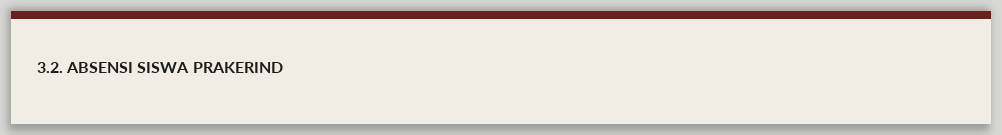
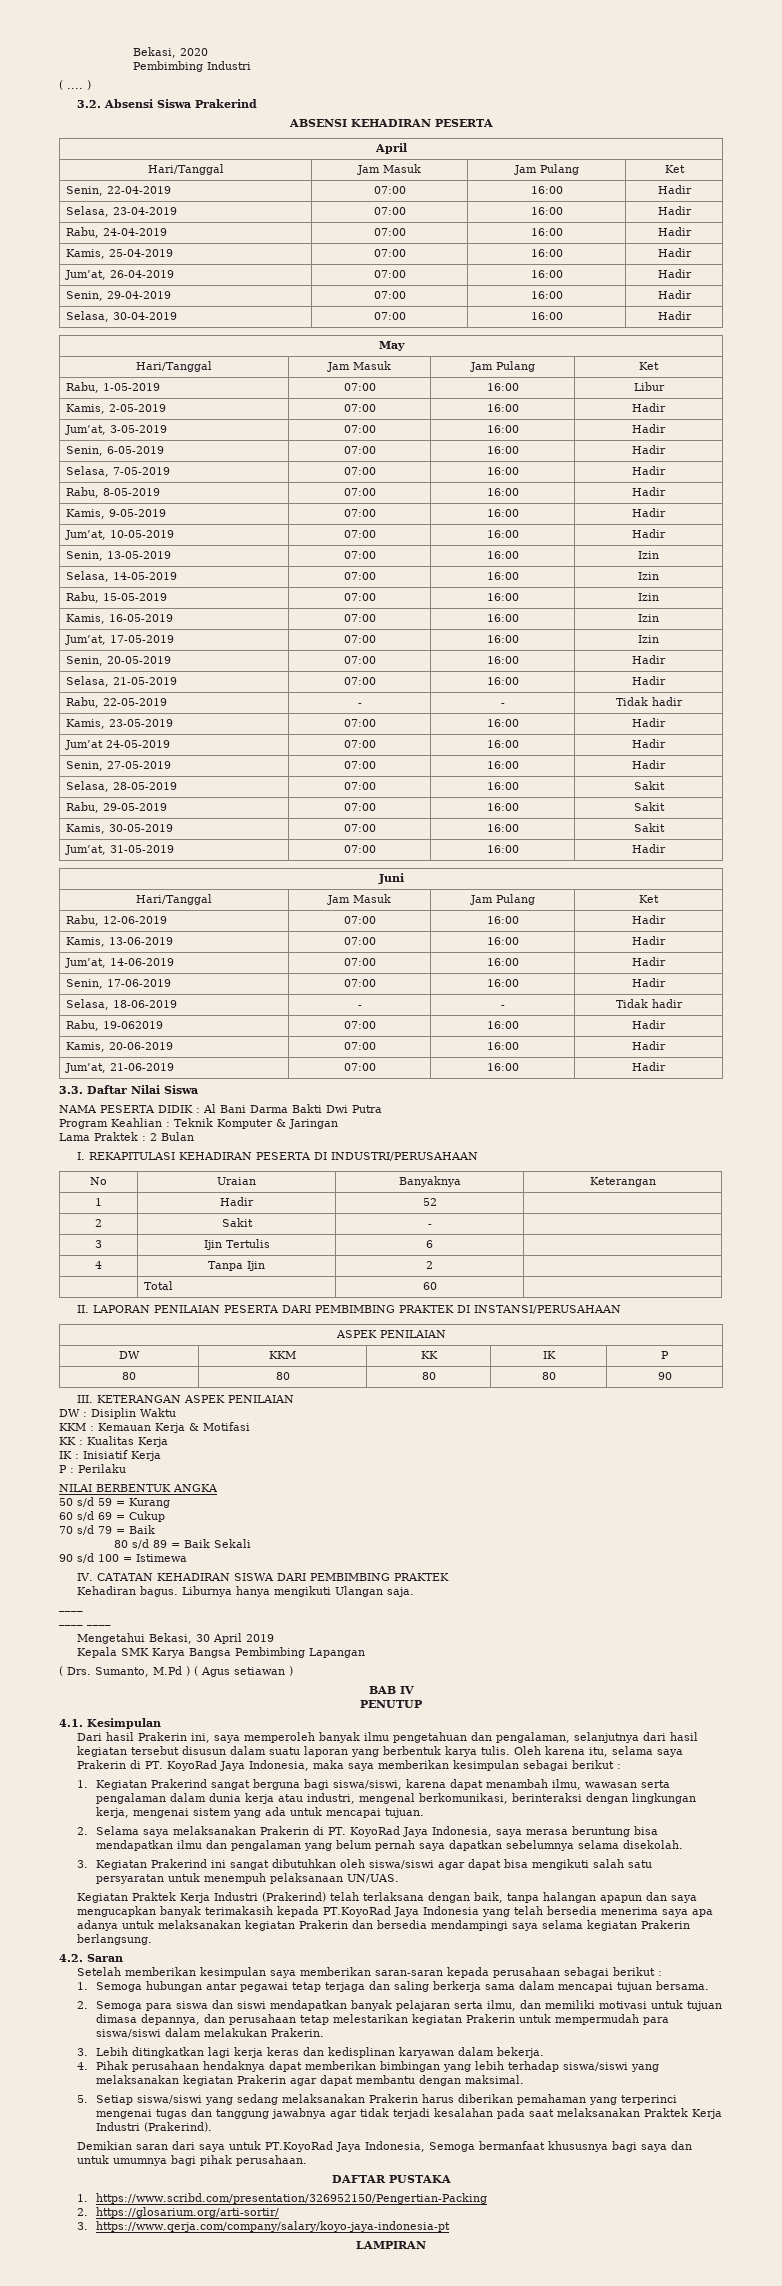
[37,62,283,73] 3.2. ABSENSI SISWA PRAKERIND -> [132,47,208,58] [132,61,251,72] [59,80,91,90] [77,99,258,108] [288,119,493,127] [374,143,407,154] [147,164,224,175] [357,164,421,175] [513,164,579,175] [664,165,685,173] [66,186,172,196] [373,186,406,194] [530,186,563,194] [657,185,692,194] [66,206,178,217] [373,207,406,215] [530,207,563,215] [657,206,692,215] [66,227,168,238] [373,228,406,236] [530,228,563,236] [657,227,692,236] [66,249,174,259] [373,249,406,257] [530,249,563,257] [657,248,692,257] [65,270,175,280] [373,270,406,278] [530,270,563,278] [657,269,692,278] [66,291,172,301] [373,291,406,299] [530,291,563,299] [657,290,692,299] [66,311,178,322] [373,312,406,320] [530,312,563,320] [657,311,692,320] [378,341,405,351] [136,361,212,372] [327,361,391,372] [469,361,535,372] [639,362,659,370] [66,382,161,393] [343,383,376,391] [486,383,519,391] [633,382,665,391] [66,404,167,414] [343,404,376,412] [486,404,519,412] [632,403,666,412] [65,425,168,435] [343,425,376,433] [486,425,519,433] [632,424,666,433] [66,446,165,456] [343,446,376,454] [486,446,519,454] [632,445,666,454] [66,466,171,477] [343,467,376,475] [486,467,519,475] [632,466,666,475] [66,487,161,498] [343,488,376,496] [486,488,519,496] [632,487,666,496] [66,509,167,519] [343,509,376,517] [486,509,519,517] [632,508,666,517] [65,530,175,540] [343,530,376,538] [486,530,519,538] [632,529,666,538] [66,551,172,561] [343,551,376,559] [486,551,519,559] [638,551,659,559] [66,571,178,582] [343,572,376,580] [486,572,519,580] [638,572,659,580] [66,592,168,603] [343,593,376,601] [486,593,519,601] [638,593,659,601] [66,614,174,624] [343,614,376,622] [486,614,519,622] [638,614,659,622] [65,635,175,645] [343,635,376,643] [486,635,519,643] [638,635,659,643] [66,656,172,666] [343,656,376,664] [486,656,519,664] [632,655,666,664] [66,676,178,687] [343,677,376,685] [486,677,519,685] [632,676,666,685] [66,697,168,708] [357,703,362,706] [500,703,505,706] [615,697,683,706] [66,719,174,729] [343,719,376,727] [486,719,519,727] [632,718,666,727] [65,740,171,750] [343,740,376,748] [486,740,519,748] [632,739,666,748] [66,761,172,771] [343,761,376,769] [486,761,519,769] [632,760,666,769] [66,781,178,792] [343,782,376,790] [486,782,519,790] [633,781,665,790] [66,802,168,813] [343,803,376,811] [486,803,519,811] [633,802,665,811] [66,824,174,834] [343,824,376,832] [486,824,519,832] [633,823,665,832] [65,845,175,855] [343,845,376,853] [486,845,519,853] [632,844,666,853] [377,873,404,884] [136,894,212,905] [327,894,391,905] [469,894,535,905] [639,895,659,903] [66,915,168,926] [343,916,376,924] [486,916,519,924] [632,915,666,924] [66,937,174,947] [343,937,376,945] [486,937,519,945] [632,936,666,945] [65,958,175,968] [343,958,376,966] [486,958,519,966] [632,957,666,966] [66,979,172,989] [343,979,376,987] [486,979,519,987] [632,978,666,987] [66,999,178,1010] [357,1005,362,1008] [500,1005,505,1008] [615,999,683,1008] [66,1020,164,1031] [343,1021,376,1029] [486,1021,519,1029] [632,1020,666,1029] [66,1042,174,1052] [343,1042,376,1050] [486,1042,519,1050] [632,1041,666,1050] [65,1063,175,1073] [343,1063,376,1071] [486,1063,519,1071] [632,1062,666,1071] [59,1085,198,1094] [59,1104,382,1113] [59,1118,338,1129] [59,1132,194,1141] [77,1152,479,1161] [90,1177,107,1185] [217,1177,256,1185] [398,1176,461,1187] [589,1177,656,1187] [95,1198,102,1206] [220,1197,254,1206] [422,1198,437,1206] [95,1219,102,1227] [221,1218,253,1227] [427,1224,432,1227] [95,1240,102,1248] [203,1239,270,1250] [426,1240,433,1248] [95,1261,102,1269] [208,1261,265,1271] [426,1261,433,1269] [144,1281,174,1290] [422,1282,437,1290] [77,1305,622,1314] [335,1330,446,1338] [119,1351,140,1359] [269,1351,296,1359] [420,1351,438,1359] [542,1351,556,1359] [661,1351,669,1359] [122,1372,136,1380] [275,1372,290,1380] [421,1372,436,1380] [541,1372,556,1380] [657,1372,672,1380] [77,1395,295,1403] [59,1408,176,1419] [59,1422,250,1433] [59,1436,168,1447] [59,1450,161,1461] [59,1464,126,1473] [59,1484,218,1492] [59,1497,170,1508] [59,1511,165,1522] [59,1525,155,1535] [114,1539,252,1549] [59,1553,187,1563] [77,1573,450,1581] [77,1586,415,1597] [59,1609,83,1612] [59,1623,111,1626] [77,1633,275,1644] [77,1647,366,1658] [59,1666,293,1677] [368,1686,414,1694] [360,1700,422,1708] [59,1718,161,1729] [77,1732,699,1743] [77,1746,684,1757] [77,1760,622,1771] [77,1779,670,1790] [95,1793,696,1804] [95,1807,424,1818] [77,1826,658,1837] [95,1840,683,1851] [77,1859,652,1870] [95,1873,399,1884] [77,1892,698,1903] [77,1906,714,1917] [77,1920,691,1931] [77,1934,153,1945] [59,1954,123,1962] [77,1967,663,1978] [77,1981,709,1992] [77,2000,722,2011] [95,2014,669,2025] [95,2028,324,2038] [77,2047,544,2058] [77,2061,659,2072] [95,2075,524,2086] [77,2094,677,2105] [95,2108,722,2119] [95,2122,212,2132] [77,2141,693,2152] [77,2155,308,2166] [331,2175,451,2183] [77,2193,487,2204] [77,2207,279,2218] [77,2221,450,2232] [356,2241,426,2249] Bekasi, 2020 // Pembimbing Industri // ( .... ) // 3.2. Absensi Siswa Prakerind // ABSENSI KEHADIRAN PESERTA // April // Hari/Tanggal | Jam Masuk | Jam Pulang | Ket // Senin, 22-04-2019 | 07:00 | 16:00 | Hadir // Selasa, 23-04-2019 | 07:00 | 16:00 | Hadir // Rabu, 24-04-2019 | 07:00 | 16:00 | Hadir // Kamis, 25-04-2019 | 07:00 | 16:00 | Hadir // Jum’at, 26-04-2019 | 07:00 | 16:00 | Hadir // Senin, 29-04-2019 | 07:00 | 16:00 | Hadir // Selasa, 30-04-2019 | 07:00 | 16:00 | Hadir // May // Hari/Tanggal | Jam Masuk | Jam Pulang | Ket // Rabu, 1-05-2019 | 07:00 | 16:00 | Libur // Kamis, 2-05-2019 | 07:00 | 16:00 | Hadir // Jum’at, 3-05-2019 | 07:00 | 16:00 | Hadir // Senin, 6-05-2019 | 07:00 | 16:00 | Hadir // Selasa, 7-05-2019 | 07:00 | 16:00 | Hadir // Rabu, 8-05-2019 | 07:00 | 16:00 | Hadir // Kamis, 9-05-2019 | 07:00 | 16:00 | Hadir // Jum’at, 10-05-2019 | 07:00 | 16:00 | Hadir // Senin, 13-05-2019 | 07:00 | 16:00 | Izin // Selasa, 14-05-2019 | 07:00 | 16:00 | Izin // Rabu, 15-05-2019 | 07:00 | 16:00 | Izin // Kamis, 16-05-2019 | 07:00 | 16:00 | Izin // Jum’at, 17-05-2019 | 07:00 | 16:00 | Izin // Senin, 20-05-2019 | 07:00 | 16:00 | Hadir // Selasa, 21-05-2019 | 07:00 | 16:00 | Hadir // Rabu, 22-05-2019 | - | - | Tidak hadir // Kamis, 23-05-2019 | 07:00 | 16:00 | Hadir // Jum’at 24-05-2019 | 07:00 | 16:00 | Hadir // Senin, 27-05-2019 | 07:00 | 16:00 | Hadir // Selasa, 28-05-2019 | 07:00 | 16:00 | Sakit // Rabu, 29-05-2019 | 07:00 | 16:00 | Sakit // Kamis, 30-05-2019 | 07:00 | 16:00 | Sakit // Jum’at, 31-05-2019 | 07:00 | 16:00 | Hadir // Juni // Hari/Tanggal | Jam Masuk | Jam Pulang | Ket // Rabu, 12-06-2019 | 07:00 | 16:00 | Hadir // Kamis, 13-06-2019 | 07:00 | 16:00 | Hadir // Jum’at, 14-06-2019 | 07:00 | 16:00 | Hadir // Senin, 17-06-2019 | 07:00 | 16:00 | Hadir // Selasa, 18-06-2019 | - | - | Tidak hadir // Rabu, 19-062019 | 07:00 | 16:00 | Hadir // Kamis, 20-06-2019 | 07:00 | 16:00 | Hadir // Jum’at, 21-06-2019 | 07:00 | 16:00 | Hadir // 3.3. Daftar Nilai Siswa // NAMA PESERTA DIDIK : Al Bani Darma Bakti Dwi Putra // Program Keahlian : Teknik Komputer & Jaringan // Lama Praktek : 2 Bulan // I. REKAPITULASI KEHADIRAN PESERTA DI INDUSTRI/PERUSAHAAN // No | Uraian | Banyaknya | Keterangan // 1 | Hadir | 52 | // 2 | Sakit | - | // 3 | Ijin Tertulis | 6 | // 4 | Tanpa Ijin | 2 | // | Total | 60 | // II. LAPORAN PENILAIAN PESERTA DARI PEMBIMBING PRAKTEK DI INSTANSI/PERUSAHAAN // ASPEK PENILAIAN // DW | KKM | KK | IK | P // 80 | 80 | 80 | 80 | 90 // III. KETERANGAN ASPEK PENILAIAN // DW : Disiplin Waktu // KKM : Kemauan Kerja & Motifasi // KK : Kualitas Kerja // IK : Inisiatif Kerja // P : Perilaku // NILAI BERBENTUK ANGKA // 50 s/d 59 = Kurang // 60 s/d 69 = Cukup // 70 s/d 79 = Baik // 80 s/d 89 = Baik Sekali // 90 s/d 100 = Istimewa // IV. CATATAN KEHADIRAN SISWA DARI PEMBIMBING PRAKTEK // Kehadiran bagus. Liburnya hanya mengikuti Ulangan saja. // ____ // ____ ____ // Mengetahui Bekasi, 30 April 2019 // Kepala SMK Karya Bangsa Pembimbing Lapangan // ( Drs. Sumanto, M.Pd ) ( Agus setiawan ) // BAB IV // PENUTUP // 4.1. Kesimpulan // Dari hasil Prakerin ini, saya memperoleh banyak ilmu pengetahuan dan pengalaman, selanjutnya dari hasil kegiatan tersebut disusun dalam suatu laporan yang berbentuk karya tulis. Oleh karena itu, selama saya Prakerin di PT. KoyoRad Jaya Indonesia, maka saya memberikan kesimpulan sebagai berikut : // 1. Kegiatan Prakerind sangat berguna bagi siswa/siswi, karena dapat menambah ilmu, wawasan serta pengalaman dalam dunia kerja atau industri, mengenal berkomunikasi, berinteraksi dengan lingkungan kerja, mengenai sistem yang ada untuk mencapai tujuan. // 2. Selama saya melaksanakan Prakerin di PT. KoyoRad Jaya Indonesia, saya merasa beruntung bisa mendapatkan ilmu dan pengalaman yang belum pernah saya dapatkan sebelumnya selama disekolah. // 3. Kegiatan Prakerind ini sangat dibutuhkan oleh siswa/siswi agar dapat bisa mengikuti salah satu persyaratan untuk menempuh pelaksanaan UN/UAS. // Kegiatan Praktek Kerja Industri (Prakerind) telah terlaksana dengan baik, tanpa halangan apapun dan saya mengucapkan banyak terimakasih kepada PT.KoyoRad Jaya Indonesia yang telah bersedia menerima saya apa adanya untuk melaksanakan kegiatan Prakerin dan bersedia mendampingi saya selama kegiatan Prakerin berlangsung. // 4.2. Saran // Setelah memberikan kesimpulan saya memberikan saran-saran kepada perusahaan sebagai berikut : // 1. Semoga hubungan antar pegawai tetap terjaga dan saling berkerja sama dalam mencapai tujuan bersama. // 2. Semoga para siswa dan siswi mendapatkan banyak pelajaran serta ilmu, dan memiliki motivasi untuk tujuan dimasa depannya, dan perusahaan tetap melestarikan kegiatan Prakerin untuk mempermudah para siswa/siswi dalam melakukan Prakerin. // 3. Lebih ditingkatkan lagi kerja keras dan kedisplinan karyawan dalam bekerja. // 4. Pihak perusahaan hendaknya dapat memberikan bimbingan yang lebih terhadap siswa/siswi yang melaksanakan kegiatan Prakerin agar dapat membantu dengan maksimal. // 5. Setiap siswa/siswi yang sedang melaksanakan Prakerin harus diberikan pemahaman yang terperinci mengenai tugas dan tanggung jawabnya agar tidak terjadi kesalahan pada saat melaksanakan Praktek Kerja Industri (Prakerind). // Demikian saran dari saya untuk PT.KoyoRad Jaya Indonesia, Semoga bermanfaat khususnya bagi saya dan untuk umumnya bagi pihak perusahaan. // DAFTAR PUSTAKA // 1. https://www.scribd.com/presentation/326952150/Pengertian-Packing // 2. https://glosarium.org/arti-sortir/ // 3. https://www.qerja.com/company/salary/koyo-jaya-indonesia-pt // LAMPIRAN

